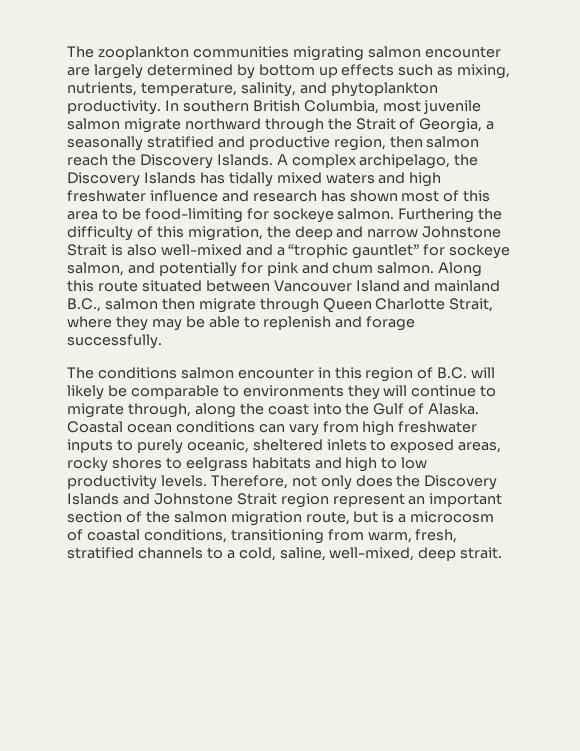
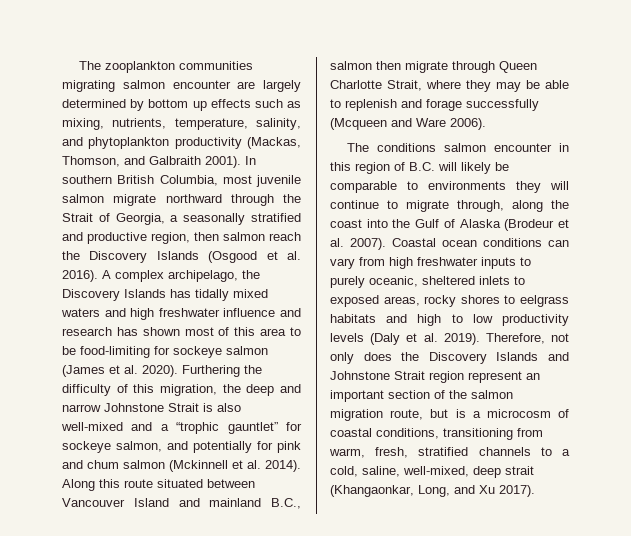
[67,100,161,115] productivity. -> [174,137,301,149] [62,156,241,168] productivity (Mackas, Thomson, and Galbraith 2001).
[216,154,273,166] Islands. -> [156,251,301,263] [62,270,98,282] Islands (Osgood et al. 2016).
[337,208,395,220] salmon. -> [226,346,268,355] [62,365,178,377] salmon (James et al. 2020).
[377,262,435,274] salmon. -> [123,460,301,472] salmon (Mckinnell et al. 2014).
[67,334,162,349] successfully. -> [466,99,539,111] [330,118,486,130] successfully (Mcqueen and Ware 2006).
[428,403,480,415] Alaska. -> [459,219,569,231] [330,238,386,250] Alaska (Brodeur et al. 2007).
[160,475,207,487] levels. -> [330,333,480,345] levels (Daly et al. 2019).
[460,547,503,559] strait. -> [505,466,534,475] [330,485,535,497] strait (Khangaonkar, Long, and Xu 2017).

